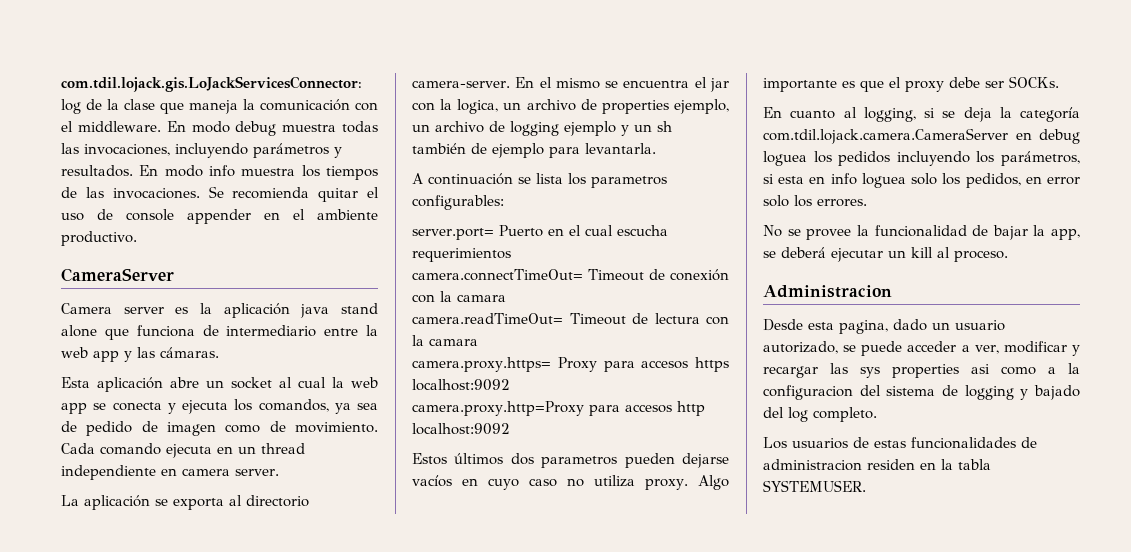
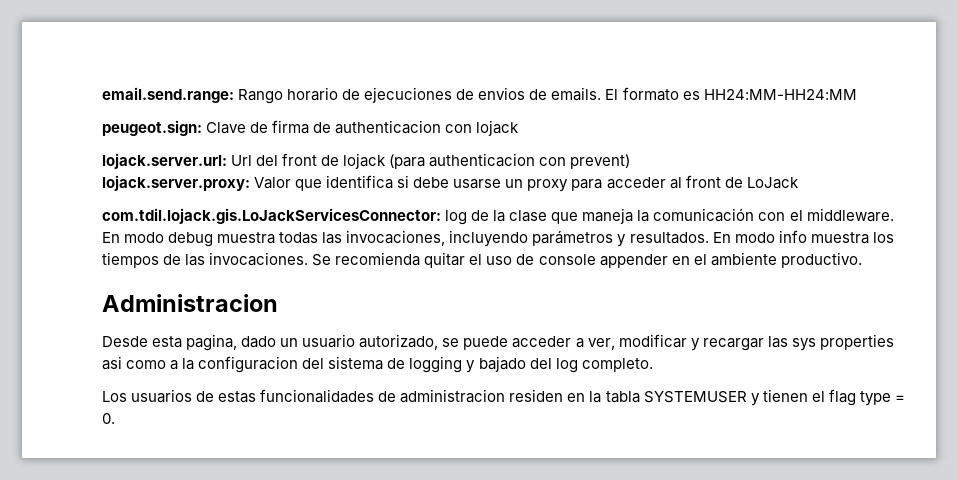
(61, 84) none -> [102,87,857,104] [102,120,520,136] [102,153,631,169] [102,175,799,192] email.send.range: Rango horario de ejecuciones de envios de emails. El formato es HH24:MM-HH24:MM // peugeot.sign: Clave de firma de authenticacion con lojack // lojack.server.url: Url del front de lojack (para authenticacion con prevent) // lojack.server.proxy: Valor que identifica si debe usarse un proxy para acceder al front de LoJack //
[61,268,174,282] [61,303,378,318] [61,325,378,340] [61,347,219,362] [61,377,378,392] [61,399,378,414] [61,421,378,436] [61,443,305,458] [61,465,279,480] [61,495,309,510] [412,77,729,92] [412,99,729,114] [412,121,672,136] [412,143,656,158] [412,173,667,188] [412,195,504,210] [412,225,668,240] [412,248,511,262] [412,269,729,281] [412,291,506,303] [412,313,729,325] [412,335,478,346] [412,357,729,372] [412,379,510,391] [412,401,705,416] [412,423,510,435] [412,453,729,468] [412,475,729,490] [763,76,1059,92] [763,107,1080,122] [763,128,1080,144] [763,151,1080,166] [763,173,1080,188] [763,195,867,207] [763,225,1080,240] [763,247,1008,262] // CameraServer // Camera server es la aplicación java stand alone que funciona de intermediario entre la web app y las cámaras. // Esta aplicación abre un socket al cual la web app se conecta y ejecuta los comandos, ya sea de pedido de imagen como de movimiento. Cada comando ejecuta en un thread independiente en camera server. // La aplicación se exporta al directorio camera-server. En el mismo se encuentra el jar con la logica, un archivo de properties ejemplo, un archivo de logging ejemplo y un sh también de ejemplo para levantarla. // A continuación se lista los parametros configurables: // server.port= Puerto en el cual escucha requerimientos // camera.connectTimeOut= Timeout de conexión con la camara // camera.readTimeOut= Timeout de lectura con la camara // camera.proxy.https= Proxy para accesos https localhost:9092 // camera.proxy.http=Proxy para accesos http localhost:9092 // Estos últimos dos parametros pueden dejarse vacíos en cuyo caso no utiliza proxy. Algo importante es que el proxy debe ser SOCKs. // En cuanto al logging, si se deja la categoría com.tdil.lojack.camera.CameraServer en debug loguea los pedidos incluyendo los parámetros, si esta en info loguea solo los pedidos, en error solo los errores. // No se provee la funcionalidad de bajar la app, se deberá ejecutar un kill al proceso. -> (862, 260) none
[763,480,866,492] SYSTEMUSER. -> [643,389,905,406] [102,413,115,424] SYSTEMUSER y tienen el flag type = 0.

